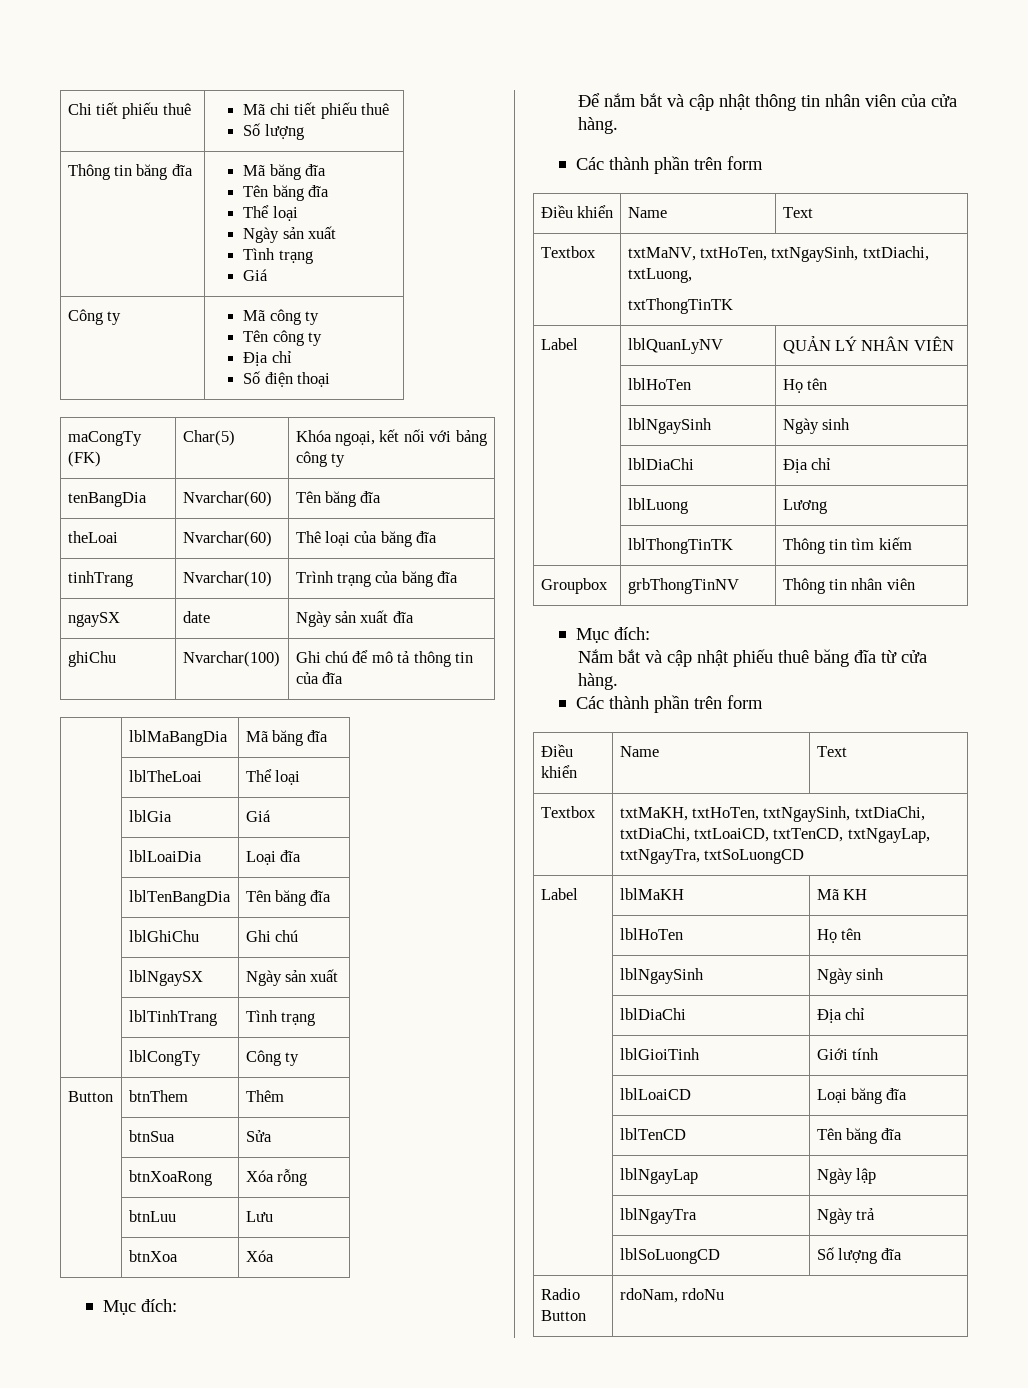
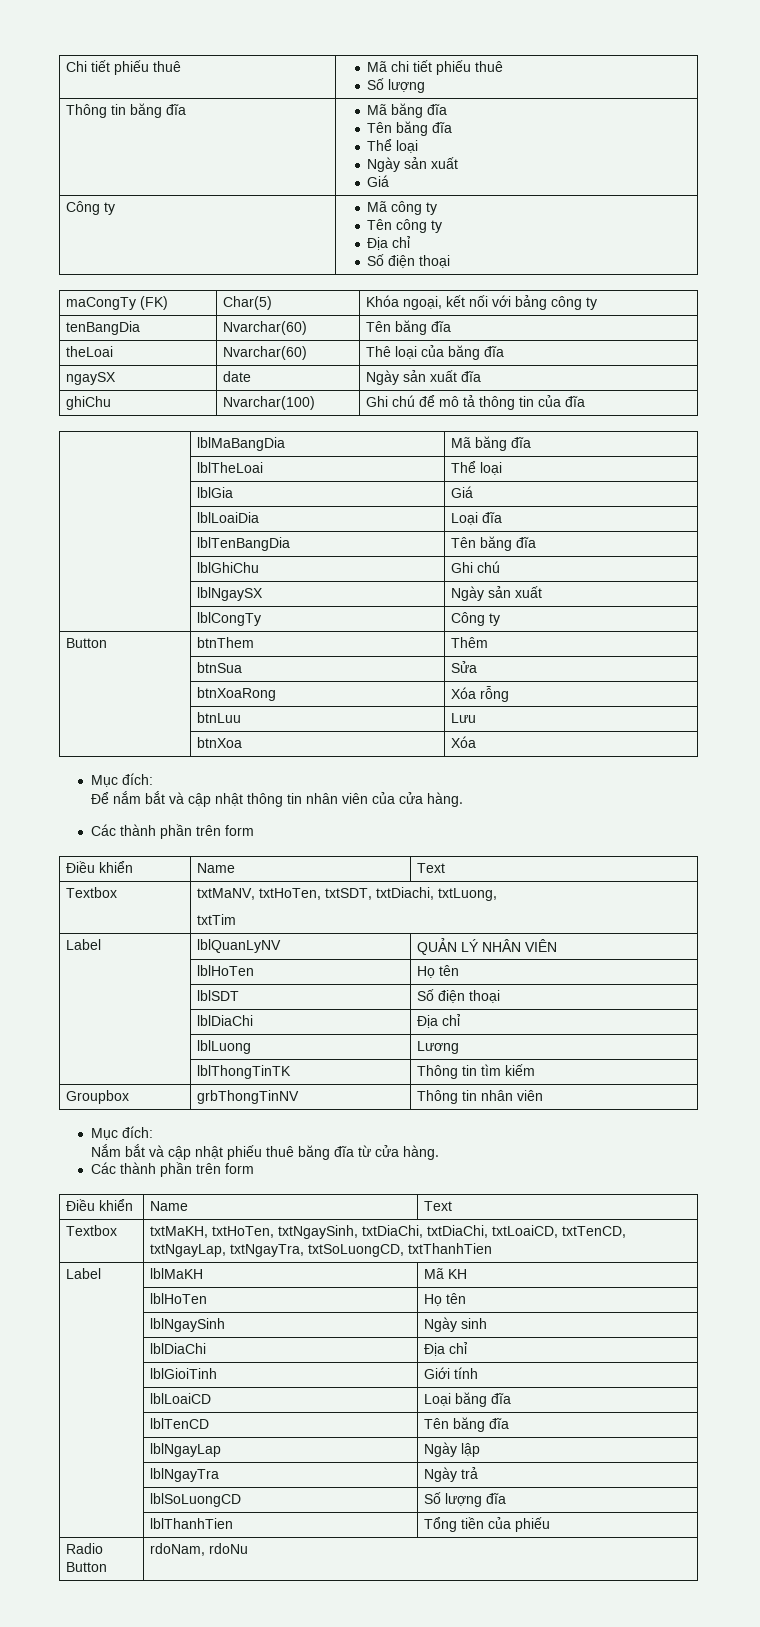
[243,248,313,264] // Tình trạng -> (459, 163) none
[67,571,133,587] [182,571,272,587] [295,571,459,587] // tinhTrang | Nvarchar(10) | Trình trạng của băng đĩa -> (505, 351) none
[128,1010,217,1026] [245,1010,315,1026] // | lblTinhTrang | Tình trạng -> (543, 592) none
[771,246,859,262] txtNgaySinh, -> [325,888,373,900] txtSDT,
[627,298,733,314] txtThongTinTK -> [197,914,237,925] txtTim
[627,418,712,434] [782,418,850,434] lblNgaySinh | Ngày sinh -> [197,990,240,1001] [417,989,501,1003] lblSDT | Số điện thoại
[703,849,804,864] txtSoLuongCD -> [308,1243,493,1257] txtSoLuongCD, txtThanhTien
(903, 1254) none -> [150,1518,234,1529] [424,1517,551,1532] // | lblThanhTien | Tổng tiền của phiếu

